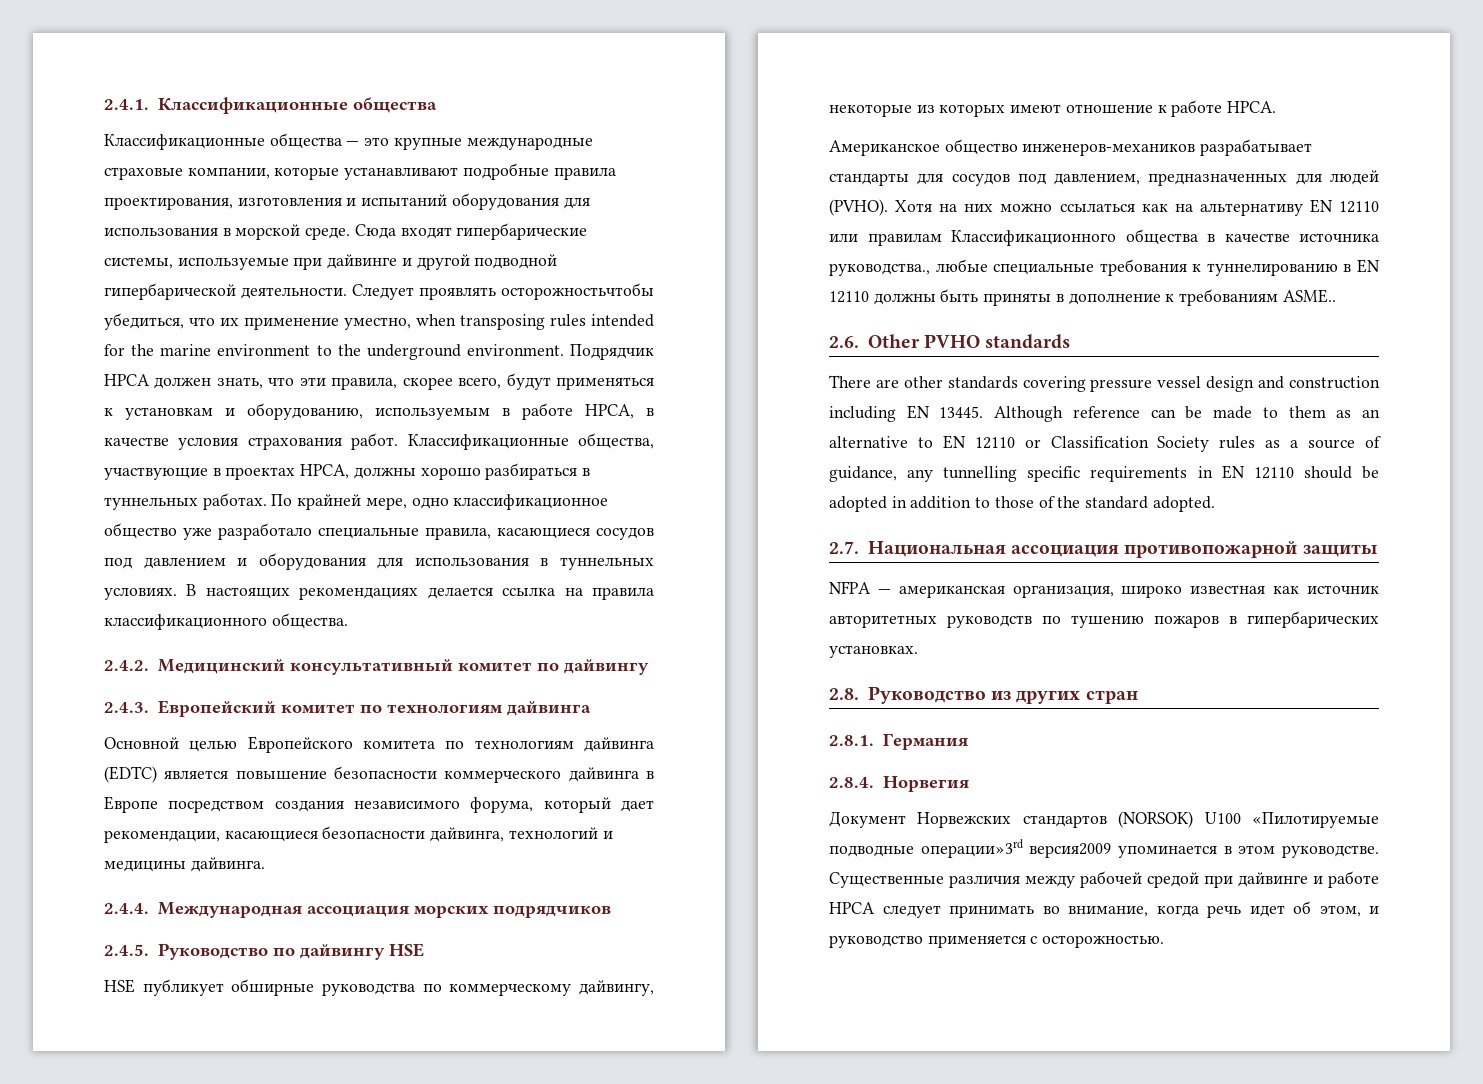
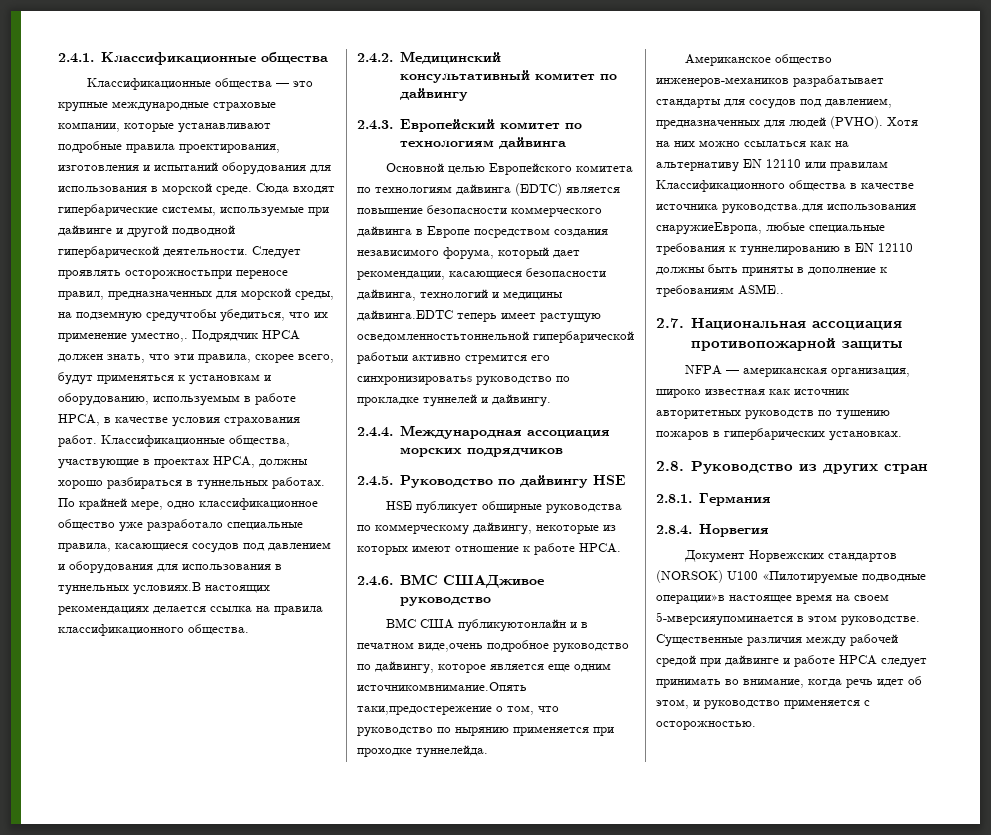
[501,283,654,300] [104,313,654,330] [104,344,564,360] осторожностьчтобы убедиться, что их применение уместно, when transposing rules intended for the marine environment to the underground environment. -> [125,270,288,279] [58,288,334,300] [58,309,328,322] [58,332,188,343] осторожностьпри переносе правил, предназначенных для морской среды, на подземную средучтобы убедиться, что их применение уместно,.
[104,584,197,600] условиях. В -> [133,582,201,595] условиях.В
[190,857,265,872] дайвинга. -> [357,310,601,323] [357,331,634,343] [357,352,550,364] [357,376,570,386] [357,394,551,407] дайвинга.EDTC теперь имеет растущую осведомленностьтоннельной гипербарической работыи активно стремится его синхронизироватьs руководство по прокладке туннелей и дайвингу.
(1277, 107) none -> [357,574,544,588] [399,597,491,606] [385,618,588,632] [357,640,629,653] [357,661,611,674] [357,682,527,691] [357,705,559,715] [357,726,614,737] [357,745,488,758] // 2.4.6. ВМС СШАДживое руководство // ВМС США публикуютонлайн и в печатном виде,очень подробное руководство по дайвингу, которое является еще одним источникомвнимание.Опять таки,предостережение о том, что руководство по нырянию применяется при проходке туннелейда.
[829,263,930,276] руководства., -> [722,204,916,214] [656,222,762,235] руководства.для использования снаружиеЕвропа,
[829,334,1071,349] [829,375,1380,392] [829,405,1380,422] [829,435,1381,452] [829,465,1379,482] [829,496,1215,512] // 2.6. Other PVHO standards // There are other standards covering pressure vessel design and construction including EN 13445. Although reference can be made to them as an alternative to EN 12110 or Classification Society rules as a source of guidance, any tunnelling specific requirements in EN 12110 should be adopted in addition to those of the standard adopted. -> (784, 289) none
[920,839,1217,858] операции»3rd версия2009 упоминается -> [656,594,889,604] [656,612,793,626] операции»в настоящее время на своем 5-мверсияупоминается

